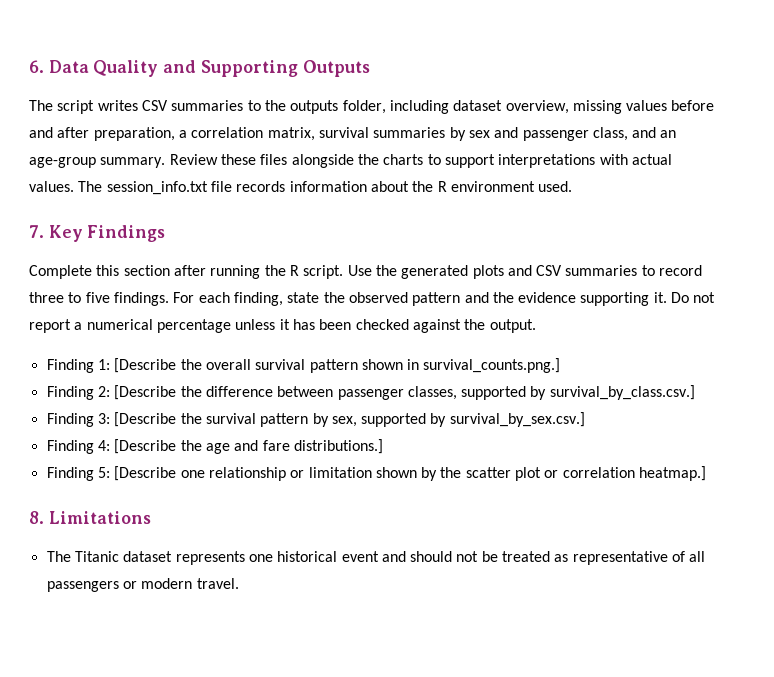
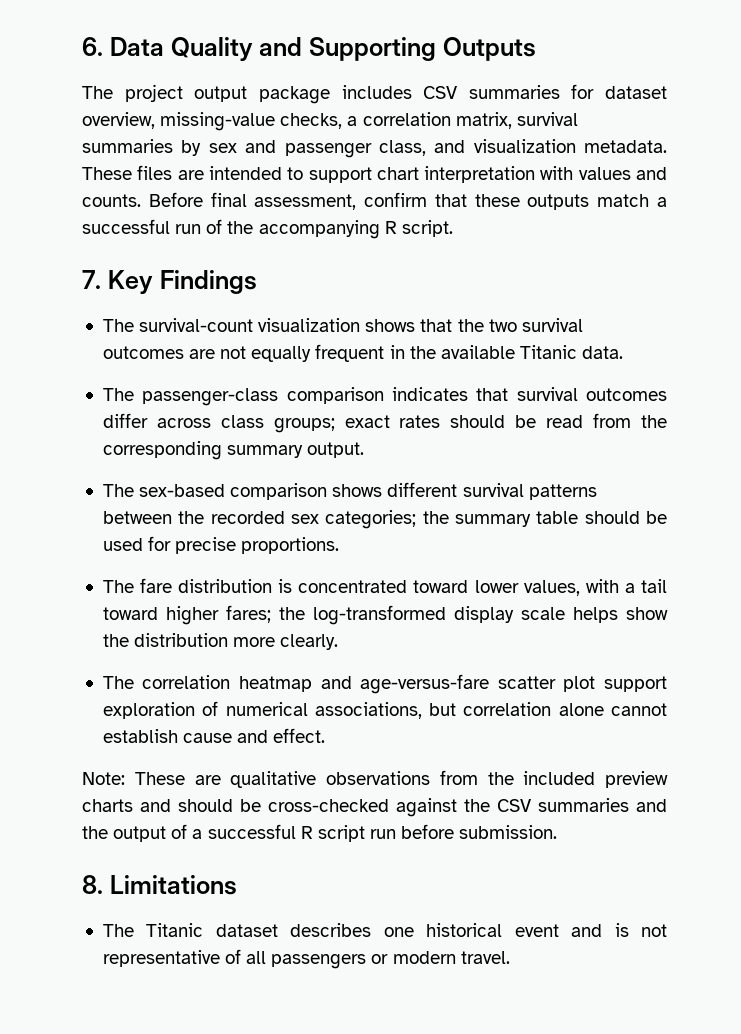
[57,100,715,114] [29,127,175,141] script writes CSV summaries to the outputs folder, including dataset overview, missing values before and after preparation, -> [124,84,667,104] [82,112,343,131] project output package includes CSV summaries for dataset overview, missing-value checks,
[660,130,677,138] [29,154,672,168] [29,181,573,195] [29,225,166,242] [29,265,703,279] [29,292,716,306] [29,319,536,333] [46,358,561,373] [46,385,695,400] [46,412,585,427] [46,439,383,454] [46,466,707,481] an age-group summary. Review these files alongside the charts to support interpretations with actual values. The session_info.txt file records information about the R environment used. // 7. Key Findings // Complete this section after running the R script. Use the generated plots and CSV summaries to record three to five findings. For each finding, state the observed pattern and the evidence supporting it. Do not report a numerical percentage unless it has been checked against the output. // Finding 1: [Describe the overall survival pattern shown in survival_counts.png.] // Finding 2: [Describe the difference between passenger classes, supported by survival_by_class.csv.] // Finding 3: [Describe the survival pattern by sex, supported by survival_by_sex.csv.] // Finding 4: [Describe the age and fare distributions.] // Finding 5: [Describe one relationship or limitation shown by the scatter plot or correlation heatmap.] -> [473,139,667,153] [82,165,667,183] [82,192,668,210] [82,219,453,239] [82,270,257,294] [102,318,583,332] [102,344,624,362] [102,387,668,406] [102,413,667,433] [102,441,365,460] [102,482,597,500] [102,510,667,529] [102,536,340,554] [102,578,668,596] [102,605,668,625] [102,633,339,650] [102,674,667,694] [102,701,667,719] [102,728,326,743] [82,770,668,788] [82,798,667,817] [82,824,558,842] visualization metadata. These files are intended to support chart interpretation with values and counts. Before final assessment, confirm that these outputs match a successful run of the accompanying R script. // 7. Key Findings // The survival-count visualization shows that the two survival outcomes are not equally frequent in the available Titanic data. // The passenger-class comparison indicates that survival outcomes differ across class groups; exact rates should be read from the corresponding summary output. // The sex-based comparison shows different survival patterns between the recorded sex categories; the summary table should be used for precise proportions. // The fare distribution is concentrated toward lower values, with a tail toward higher fares; the log-transformed display scale helps show the distribution more clearly. // The correlation heatmap and age-versus-fare scatter plot support exploration of numerical associations, but correlation alone cannot establish cause and effect. // Note: These are qualitative observations from the included preview charts and should be cross-checked against the CSV summaries and the output of a successful R script run before submission.
[175,551,245,565] represents -> [290,923,372,937] describes
[410,551,569,562] should not be treated as -> [614,923,667,937] is not

